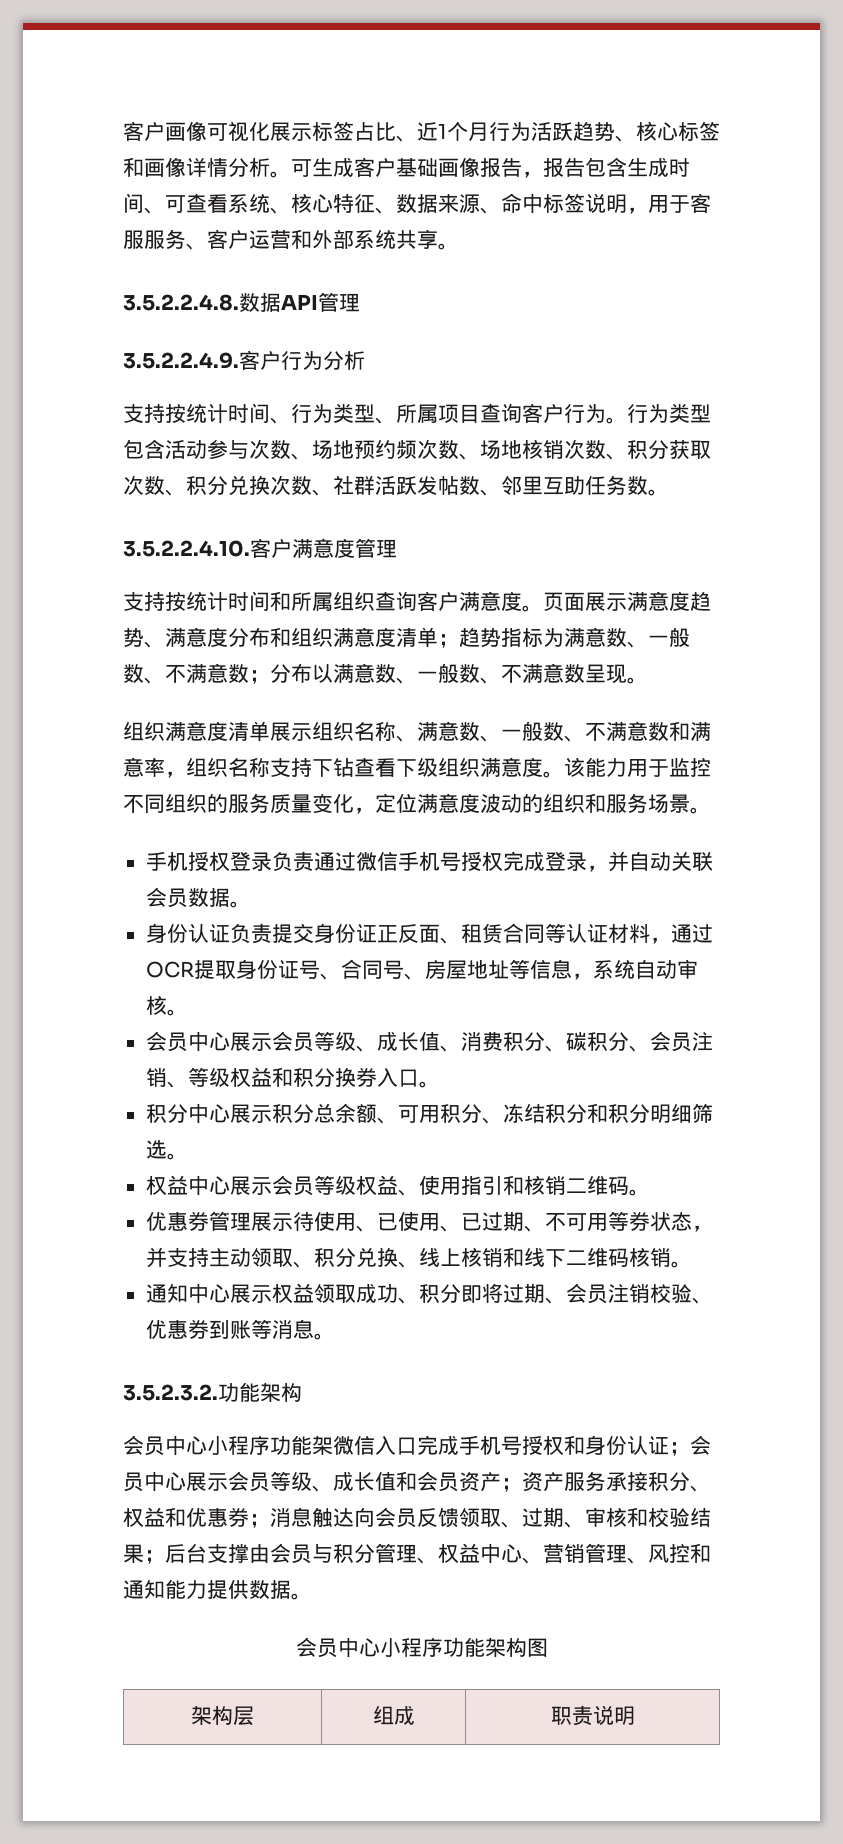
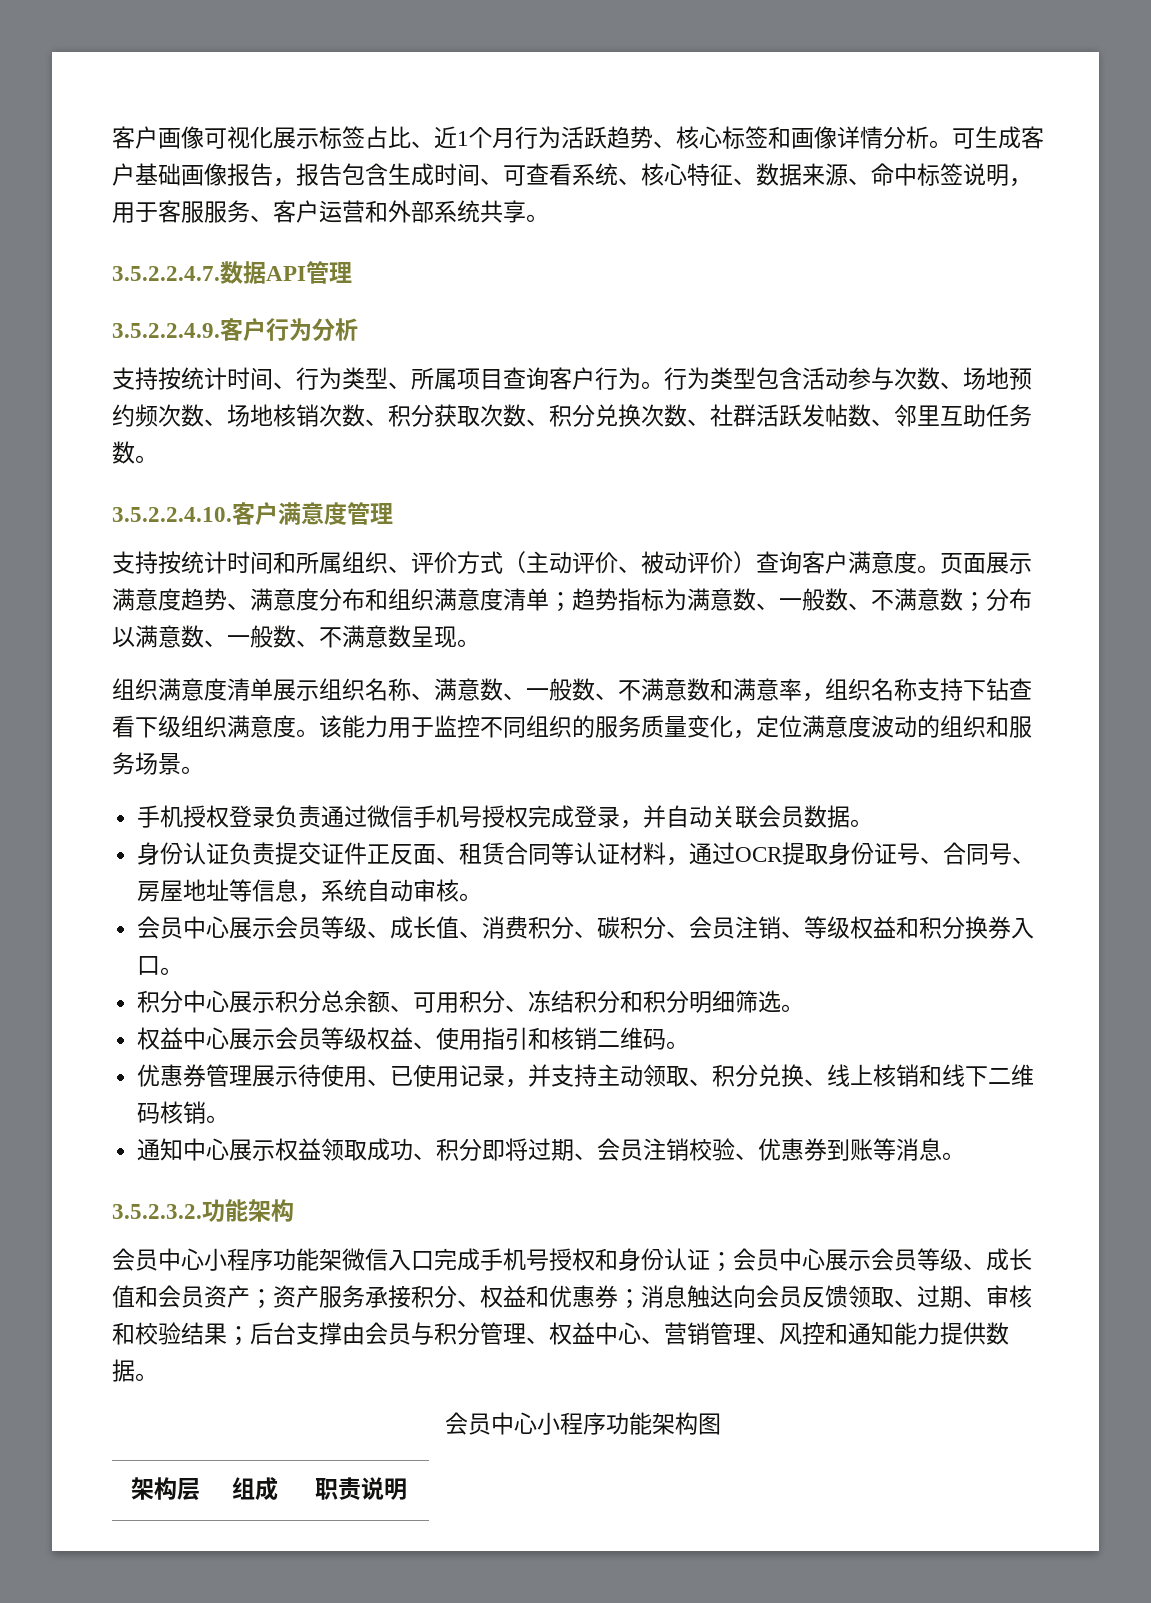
[123,294,239,311] 3.5.2.2.4.8. -> [112,266,220,281] 3.5.2.2.4.7.
(375, 601) none -> [388,551,756,574] 、评价方式（主动评价、被动评价）
[313,923,377,943] 身份证 -> [321,842,368,865] 证件
[439,1211,692,1232] 、已过期、不可用等券状态 -> [459,1065,506,1087] 记录

